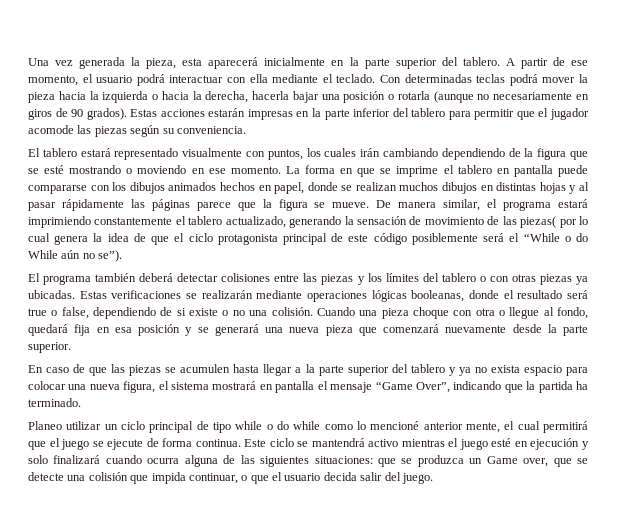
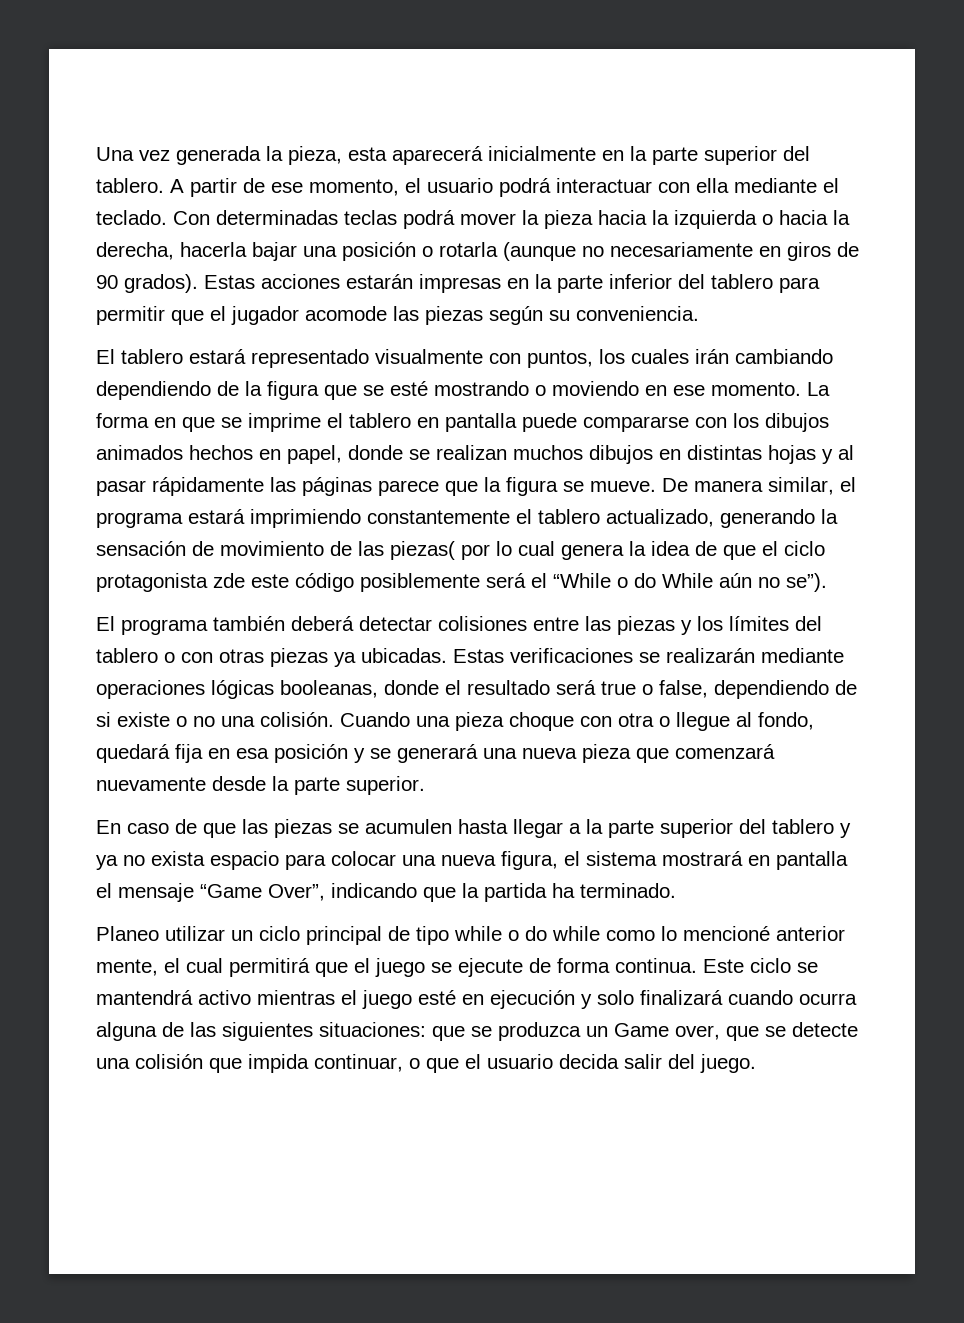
[283,233,344,245] principal de -> [213,573,245,588] zde

